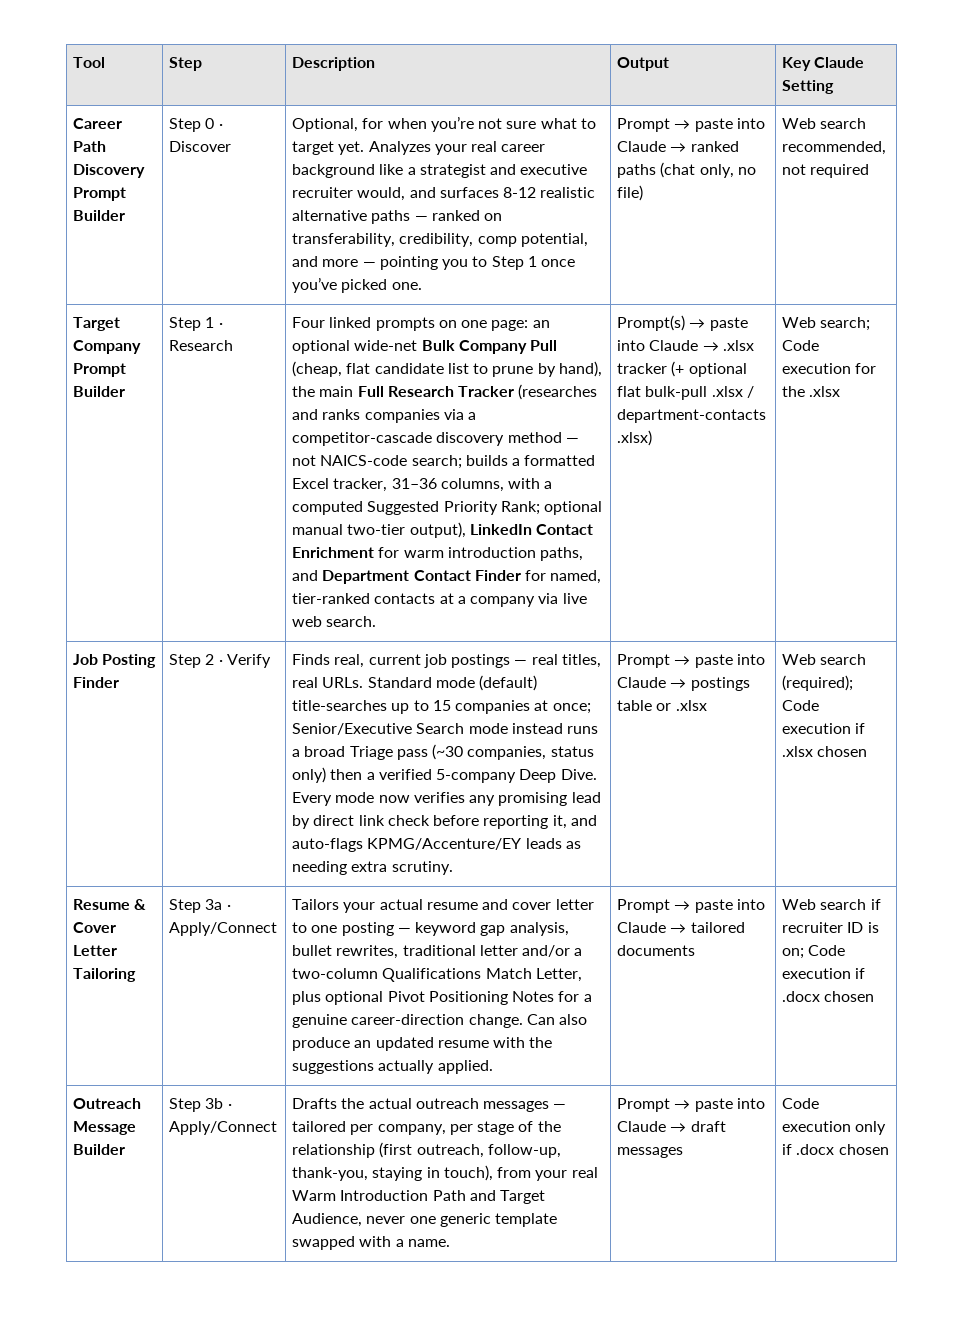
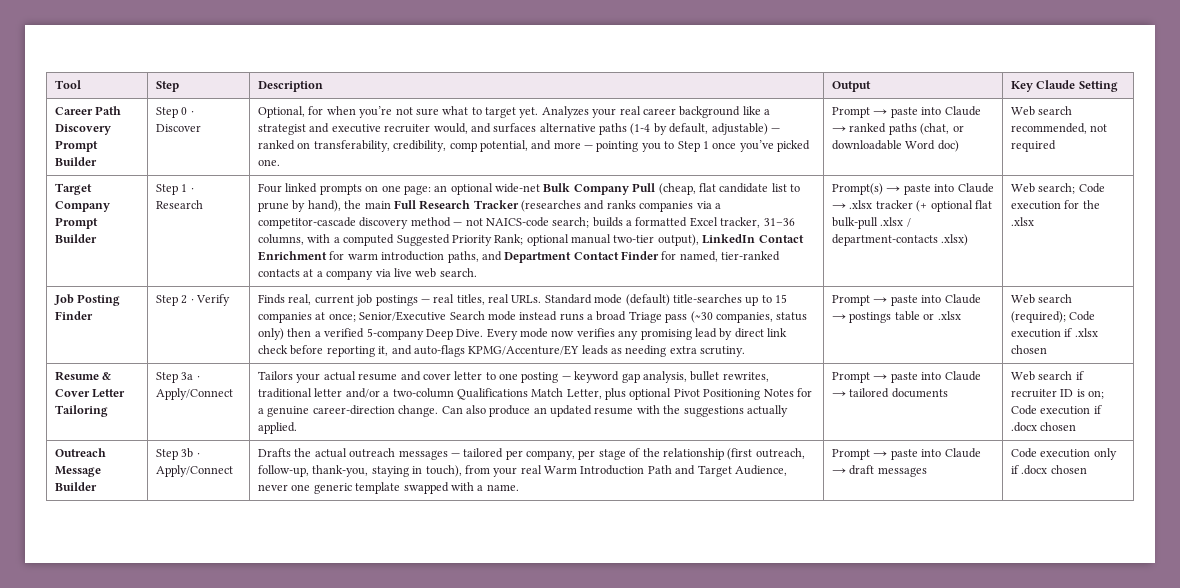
[503,187,596,198] [291,210,411,224] 8-12 realistic alternative paths -> [539,123,768,135] alternative paths (1-4 by default, adjustable)
[660,162,756,178] [616,185,643,201] (chat only, no file) -> [920,123,964,135] [832,140,959,152] (chat, or downloadable Word doc)

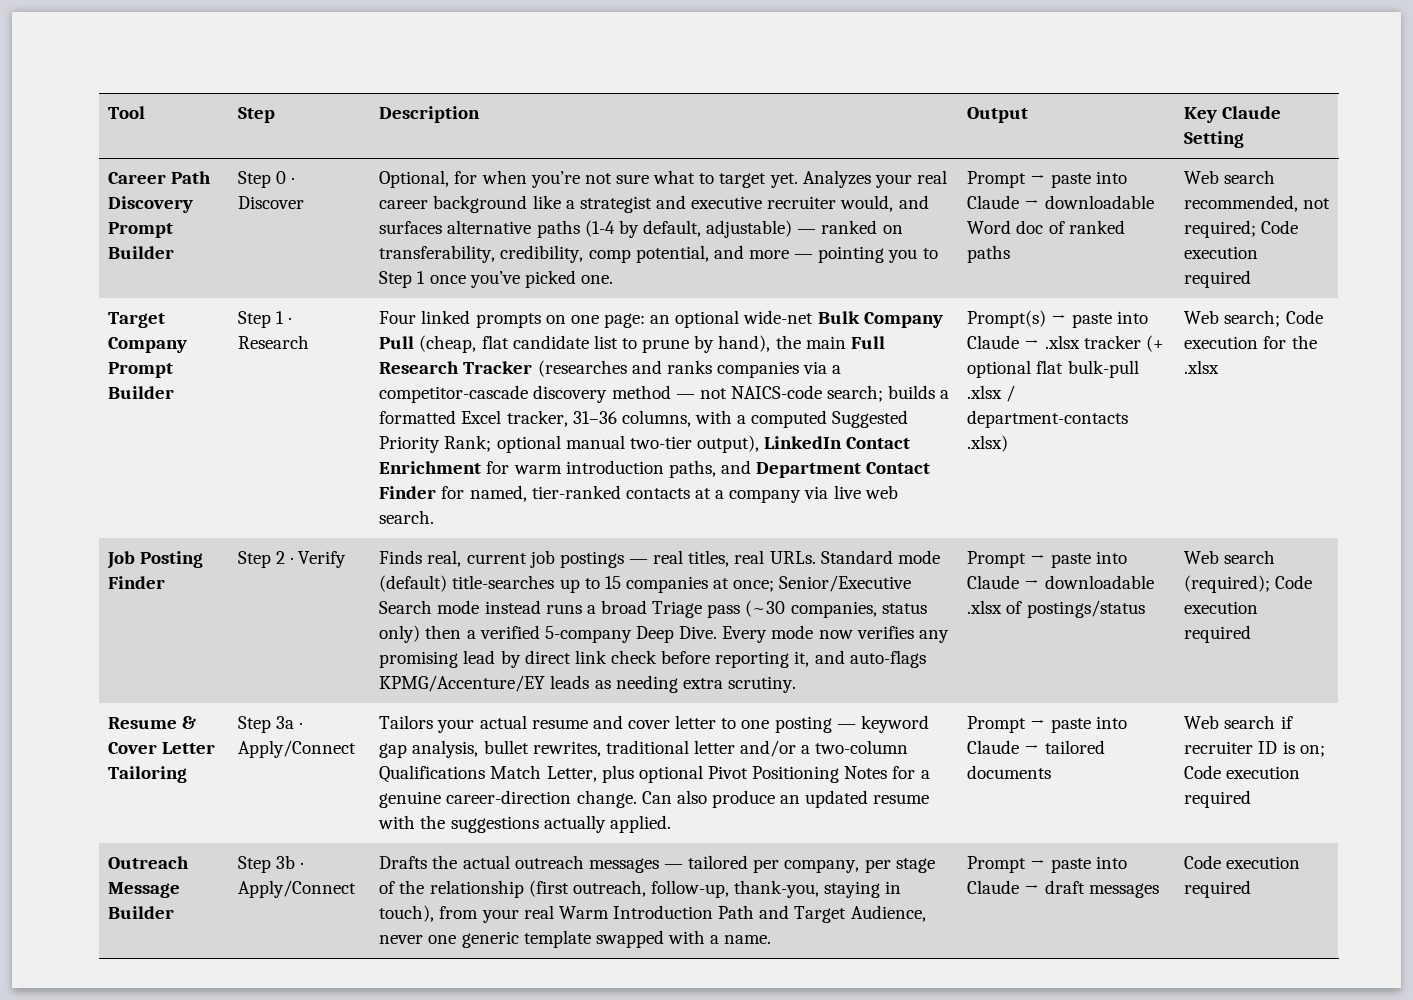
[849,123,964,135] [832,140,959,152] ranked paths (chat, or downloadable Word doc) -> [1044,195,1154,209] [967,220,1125,234] [967,245,1011,263] downloadable Word doc of ranked paths
(1108, 128) none -> [1184,220,1299,238] [1184,246,1259,259] required; Code execution
[849,311,961,323] postings table or .xlsx -> [1044,575,1154,589] [967,600,1145,618] downloadable .xlsx of postings/status
[1064,328,1098,337] [1011,345,1048,354] if .xlsx chosen -> [1184,625,1252,643] required
[1093,405,1102,414] [1011,422,1077,432] if .docx chosen -> [1184,790,1252,808] required
[1093,448,1117,460] [1011,465,1087,475] only if .docx chosen -> [1184,880,1252,898] required

